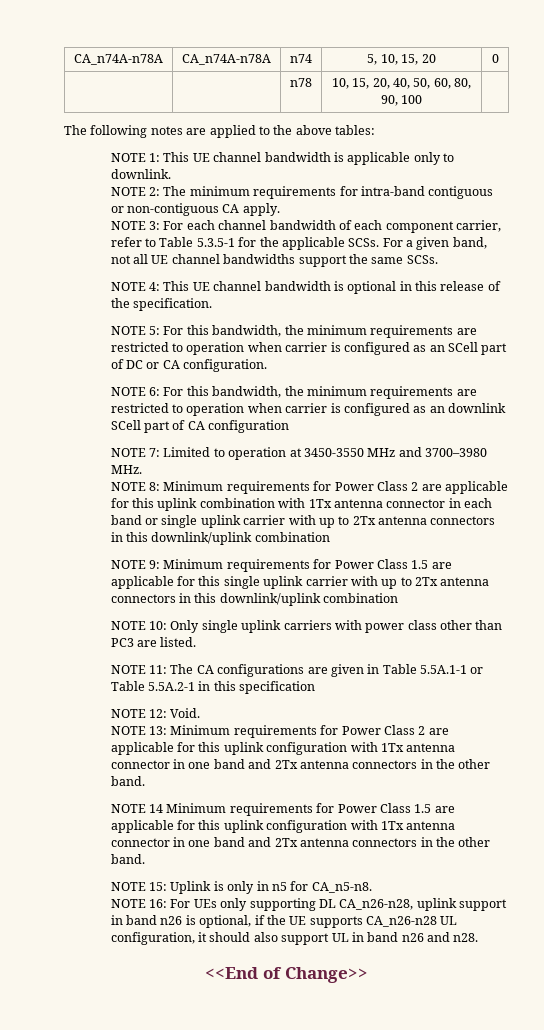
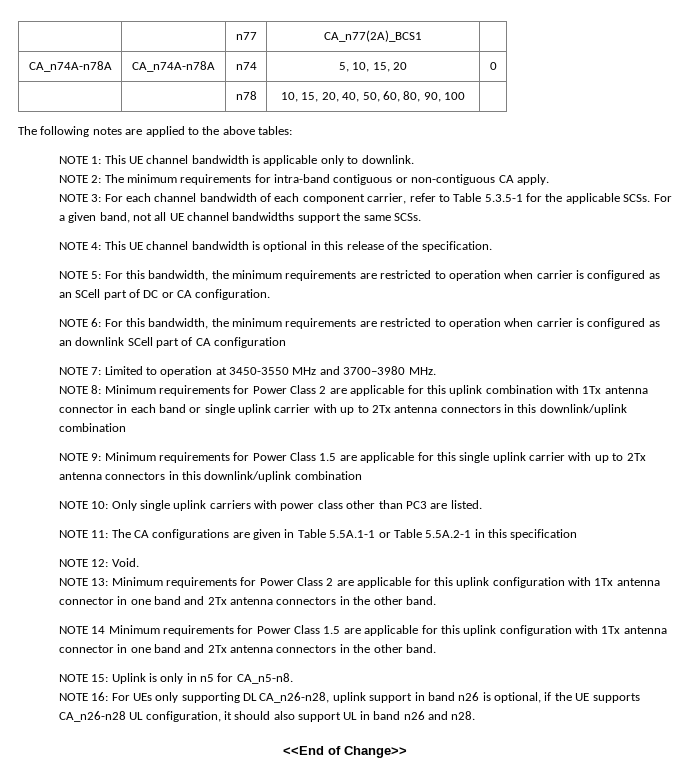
(74, 59) none -> [235,32,257,40] [324,30,422,42] | | n77 | CA_n77(2A)_BCS1 | //

